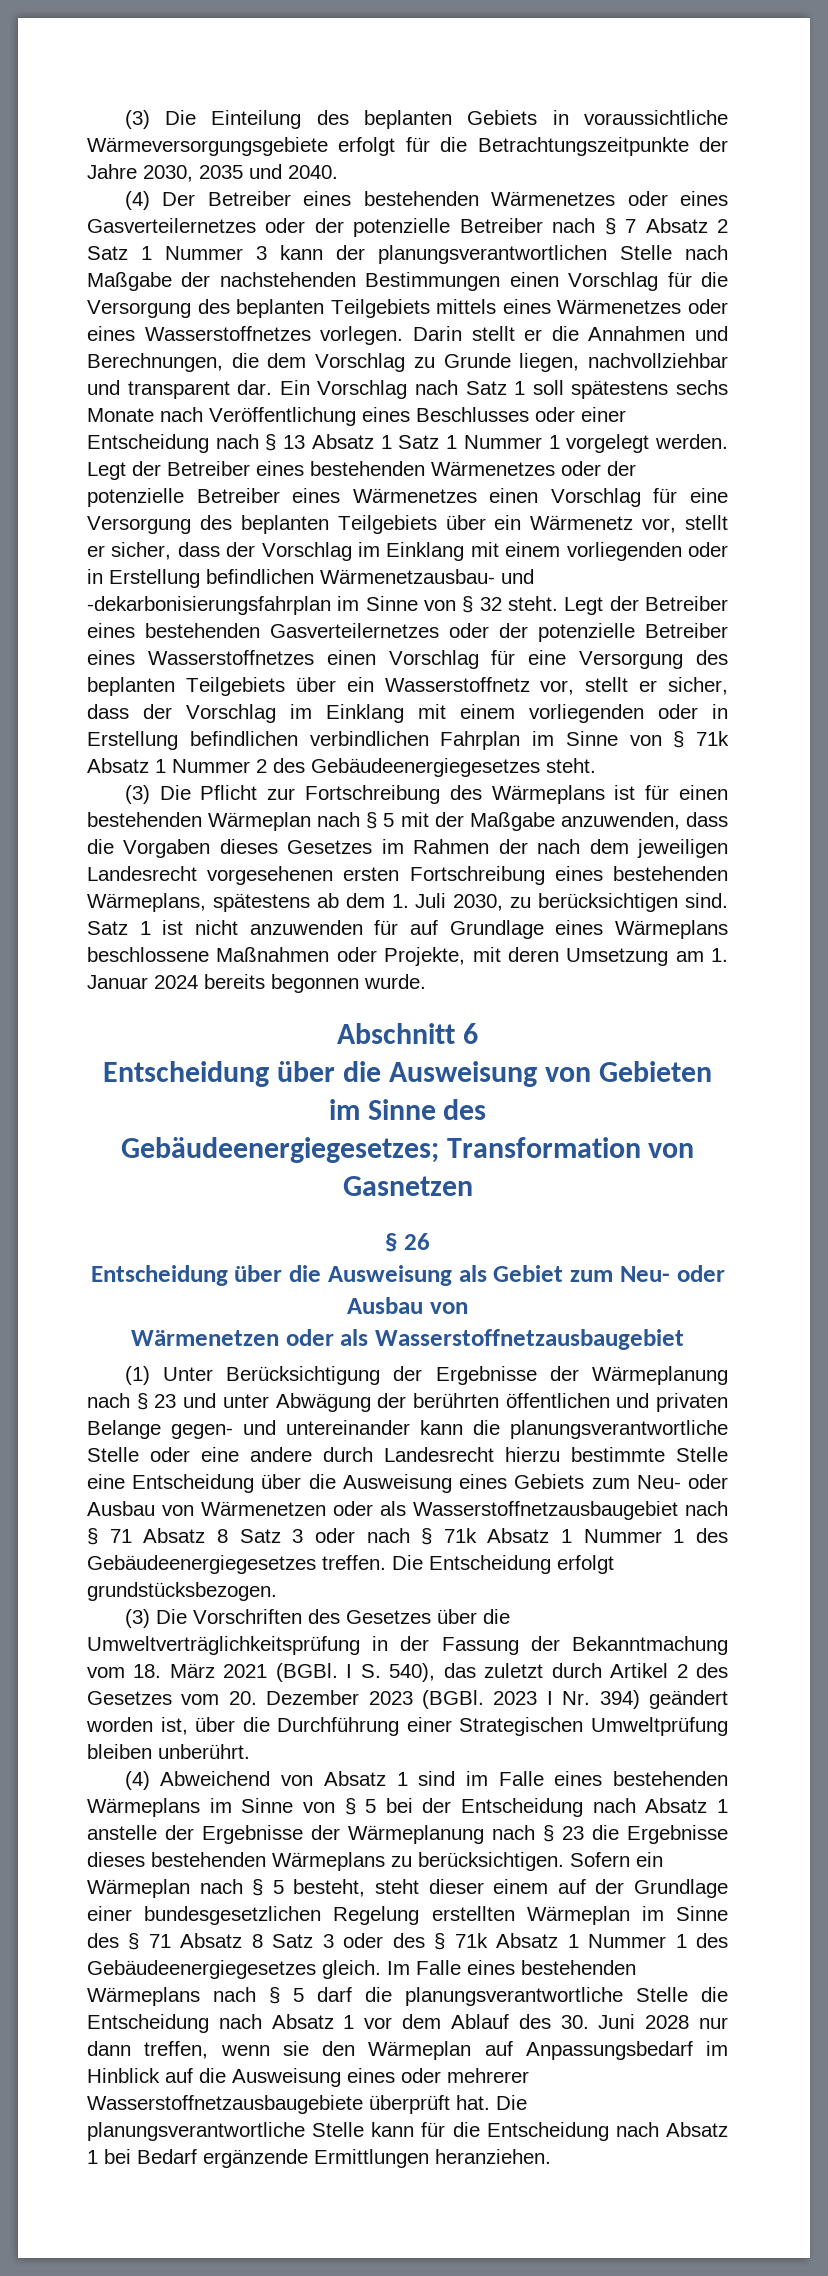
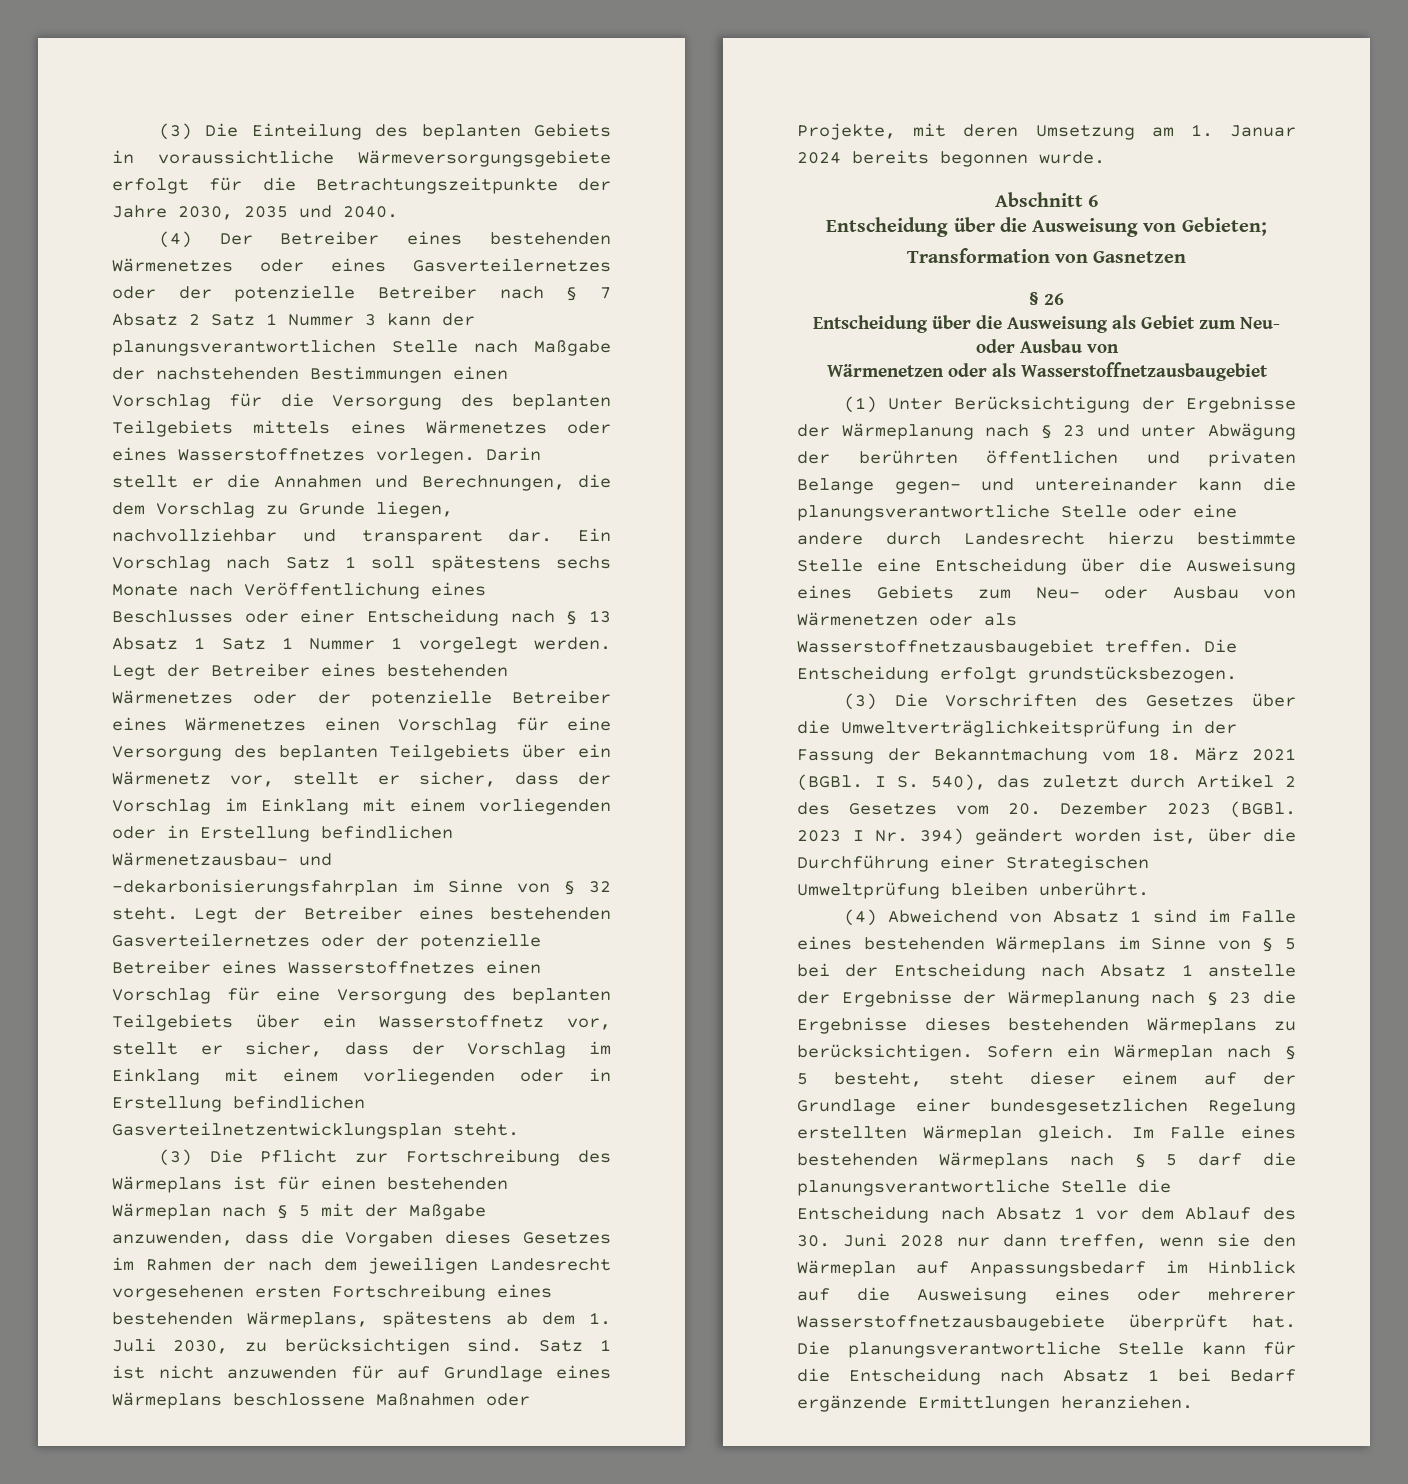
[309,731,729,750] [87,758,540,777] verbindlichen Fahrplan im Sinne von § 71k Absatz 1 Nummer 2 des Gebäudeenergiegesetzes -> [112,1122,442,1139] Gasverteilnetzentwicklungsplan
[598,1061,712,1082] [328,1099,487,1120] [120,1137,439,1163] Gebieten im Sinne des // Gebäudeenergiegesetzes; -> [1181,217,1267,236] Gebieten; //
[685,1501,728,1516] [87,1528,728,1545] [87,1555,316,1574] nach § 71 Absatz 8 Satz 3 oder nach § 71k Absatz 1 Nummer 1 des Gebäudeenergiegesetzes -> (1094, 647) none
[641,1906,728,1921] [87,1933,728,1950] [87,1960,316,1979] im Sinne des § 71 Absatz 8 Satz 3 oder des § 71k Absatz 1 Nummer 1 des Gebäudeenergiegesetzes -> (1023, 1133) none

